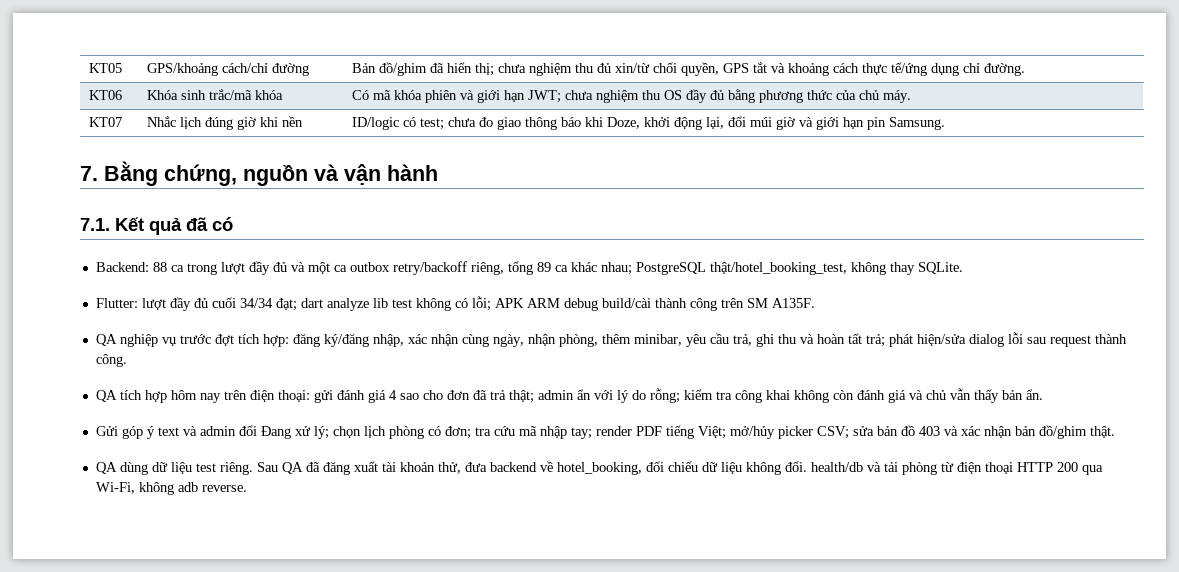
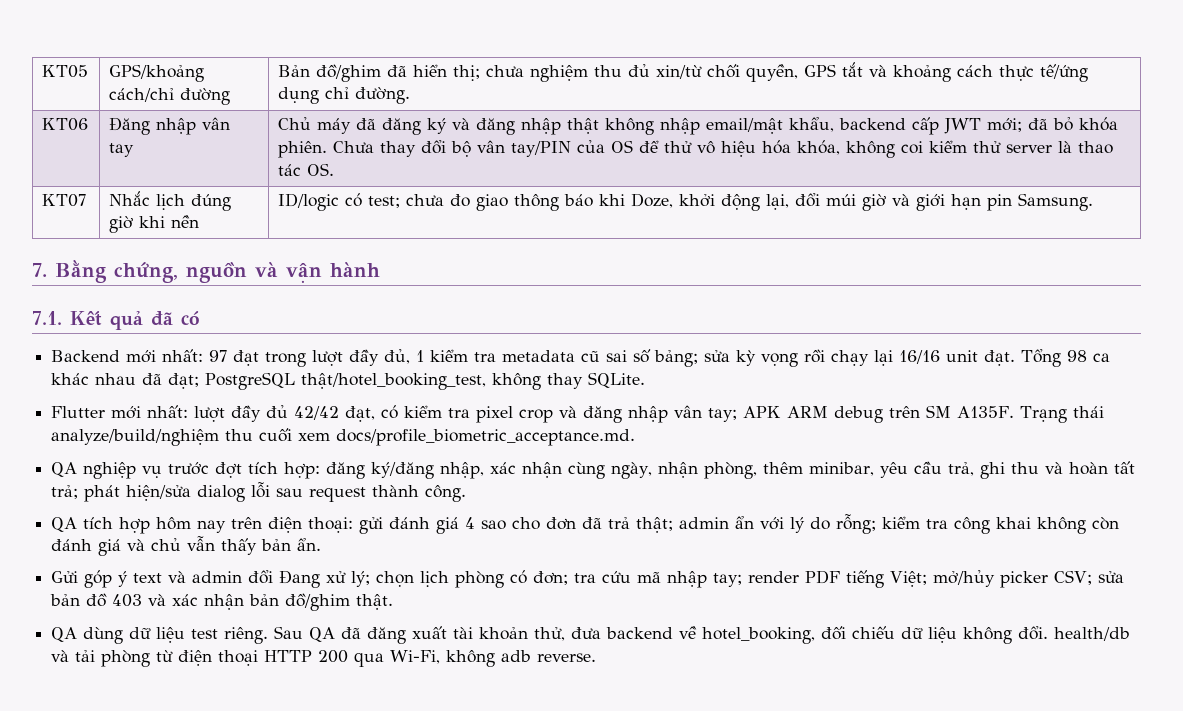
[147,89,284,100] [352,89,912,103] Khóa sinh trắc/mã khóa | Có mã khóa phiên và giới hạn JWT; chưa nghiệm thu OS đầy đủ bằng phương thức của chủ máy. -> [109,117,231,135] [109,143,135,157] [278,117,1119,135] [278,140,1114,158] [278,163,335,176] Đăng nhập vân tay | Chủ máy đã đăng ký và đăng nhập thật không nhập email/mật khẩu, backend cấp JWT mới; đã bỏ khóa phiên. Chưa thay đổi bộ vân tay/PIN của OS để thử vô hiệu hóa khóa, không coi kiểm thử server là thao tác OS.
[95,261,632,275] Backend: 88 ca trong lượt đầy đủ và một ca outbox retry/backoff riêng, tổng 89 ca khác nhau; -> [51,349,1111,367] [51,373,200,389] Backend mới nhất: 97 đạt trong lượt đầy đủ, 1 kiểm tra metadata cũ sai số bảng; sửa kỳ vọng rồi chạy lại 16/16 unit đạt. Tổng 98 ca khác nhau đã đạt;
[95,296,815,311] Flutter: lượt đầy đủ cuối 34/34 đạt; dart analyze lib test không có lỗi; APK ARM debug build/cài thành công trên SM A135F. -> [51,405,1105,423] [51,428,636,446] Flutter mới nhất: lượt đầy đủ 42/42 đạt, có kiểm tra pixel crop và đăng nhập vân tay; APK ARM debug trên SM A135F. Trạng thái analyze/build/nghiệm thu cuối xem docs/profile_biometric_acceptance.md.

